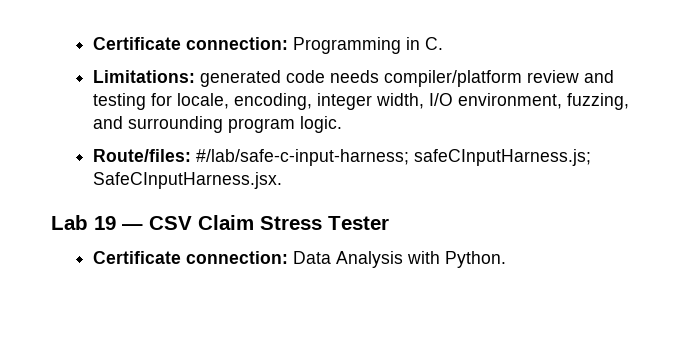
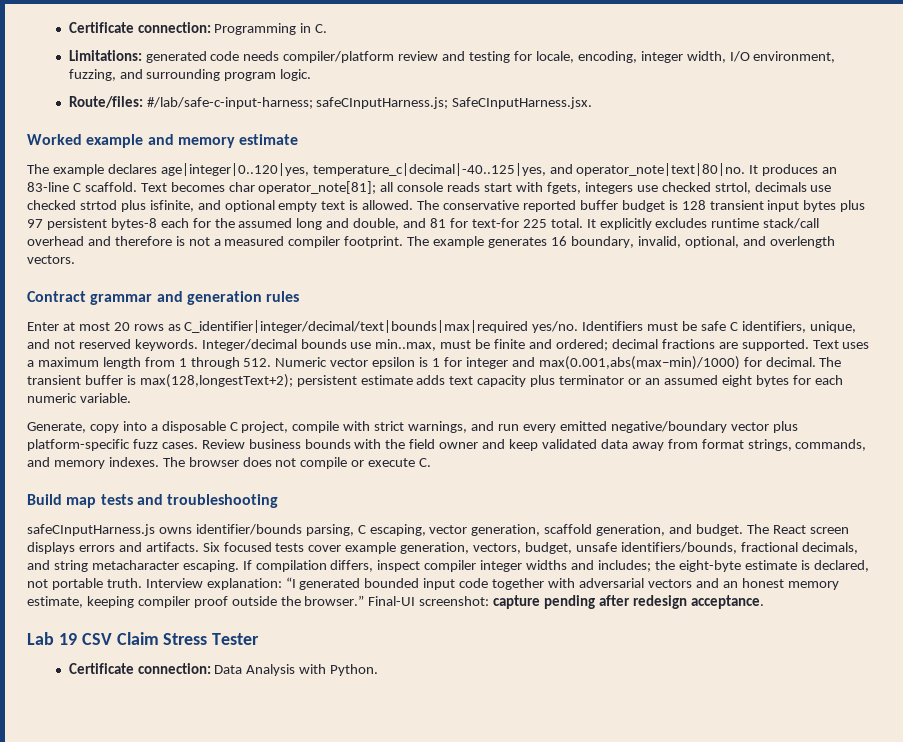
(282, 180) none -> [27,134,299,148] [27,163,838,176] [27,181,832,194] [27,200,866,212] [27,218,820,230] [27,236,835,248] [27,255,75,264] [27,291,300,305] [27,320,856,333] [27,339,870,351] [27,356,842,370] [27,374,843,388] [27,393,131,403] [27,421,798,433] [27,439,867,451] [27,457,432,469] [27,494,279,508] [27,524,849,536] [27,542,858,554] [27,560,869,572] [27,577,839,590] [27,595,764,609] // Worked example and memory estimate // The example declares age|integer|0..120|yes, temperature_c|decimal|-40..125|yes, and operator_note|text|80|no. It produces an 83-line C scaffold. Text becomes char operator_note[81]; all console reads start with fgets, integers use checked strtol, decimals use checked strtod plus isfinite, and optional empty text is allowed. The conservative reported buffer budget is 128 transient input bytes plus 97 persistent bytes-8 each for the assumed long and double, and 81 for text-for 225 total. It explicitly excludes runtime stack/call overhead and therefore is not a measured compiler footprint. The example generates 16 boundary, invalid, optional, and overlength vectors. // Contract grammar and generation rules // Enter at most 20 rows as C_identifier|integer/decimal/text|bounds|max|required yes/no. Identifiers must be safe C identifiers, unique, and not reserved keywords. Integer/decimal bounds use min..max, must be finite and ordered; decimal fractions are supported. Text uses a maximum length from 1 through 512. Numeric vector epsilon is 1 for integer and max(0.001,abs(max−min)/1000) for decimal. The transient buffer is max(128,longestText+2); persistent estimate adds text capacity plus terminator or an assumed eight bytes for each numeric variable. // Generate, copy into a disposable C project, compile with strict warnings, and run every emitted negative/boundary vector plus platform-specific fuzz cases. Review business bounds with the field owner and keep validated data away from format strings, commands, and memory indexes. The browser does not compile or execute C. // Build map tests and troubleshooting // safeCInputHarness.js owns identifier/bounds parsing, C escaping, vector generation, scaffold generation, and budget. The React screen displays errors and artifacts. Six focused tests cover example generation, vectors, budget, unsafe identifiers/bounds, fractional decimals, and string metacharacter escaping. If compilation differs, inspect compiler integer widths and includes; the eight-byte estimate is declared, not portable truth. Interview explanation: “I generated bounded input code together with adversarial vectors and an honest memory estimate, keeping compiler proof outside the browser.” Final-UI screenshot: capture pending after redesign acceptance.
[122,224,143,230] — -> (77, 639) none

